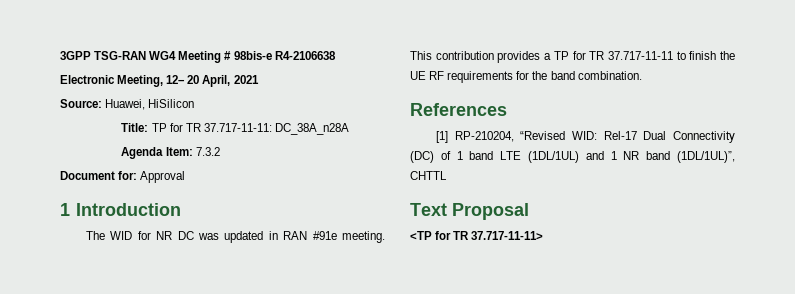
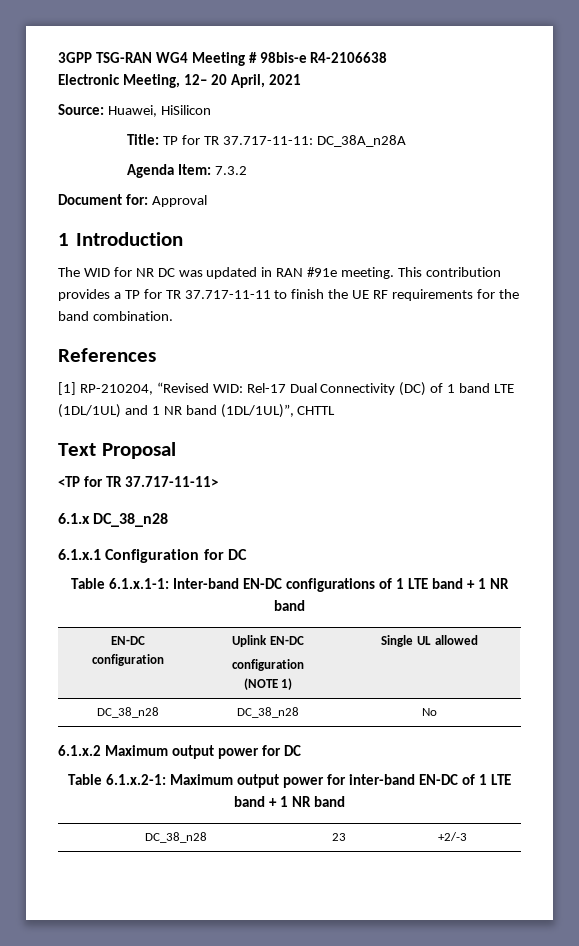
(544, 235) none -> [58,513,169,527] [58,549,247,563] [71,578,509,592] [274,600,305,611] [111,636,145,645] [92,654,164,666] [232,635,304,647] [232,659,304,671] [243,678,293,690] [381,635,478,647] [97,707,159,718] [237,707,299,718] [422,708,437,716] [58,745,301,759] [68,774,511,788] [234,796,345,807] [145,832,207,843] [332,833,346,841] [438,832,467,841] // 6.1.x DC_38_n28 // 6.1.x.1 Configuration for DC // Table 6.1.x.1-1: Inter-band EN-DC configurations of 1 LTE band + 1 NR band // EN-DC // configuration | Uplink EN-DC // configuration // (NOTE 1) | Single UL allowed // DC_38_n28 | DC_38_n28 | No // 6.1.x.2 Maximum output power for DC // Table 6.1.x.2-1: Maximum output power for inter-band EN-DC of 1 LTE band + 1 NR band // DC_38_n28 | 23 | +2/-3

